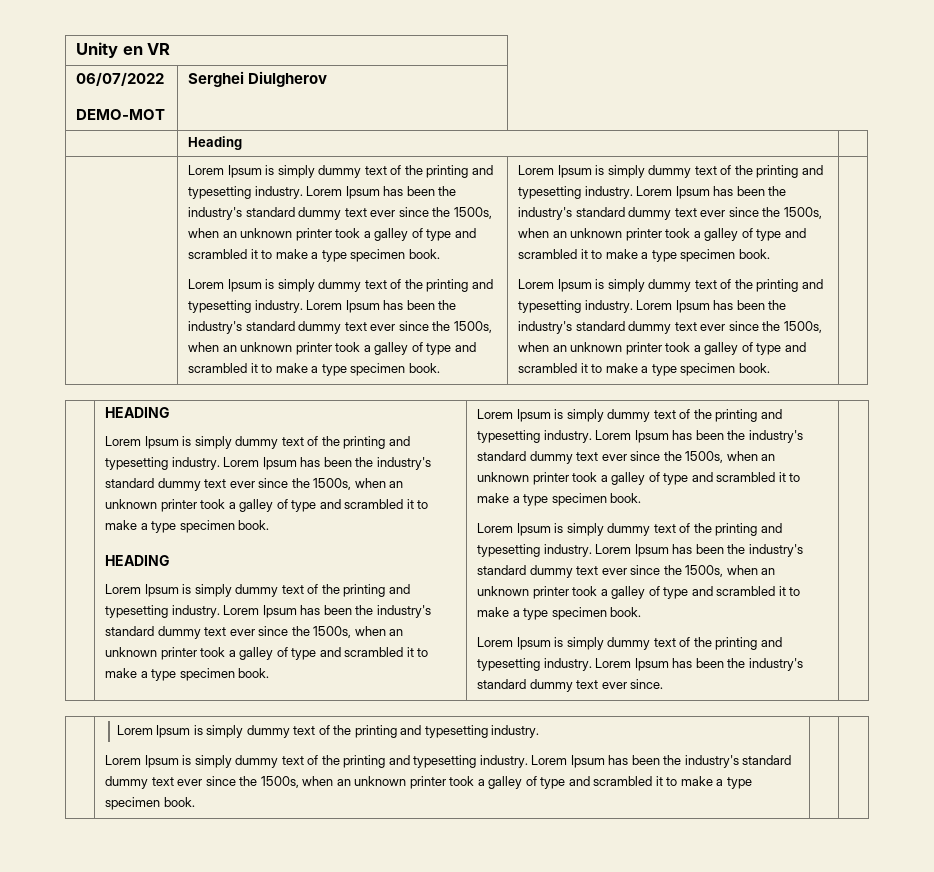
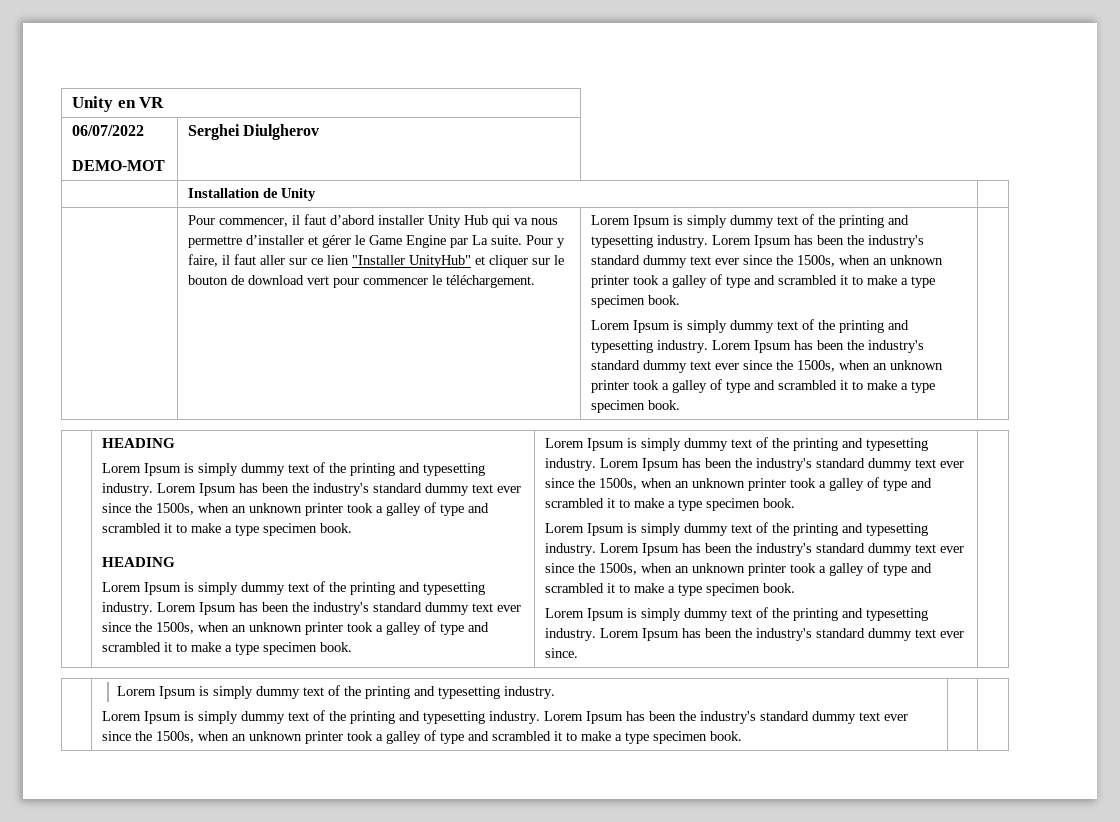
[188,136,243,150] [188,165,493,178] [188,186,457,199] [188,207,492,220] [188,228,476,241] [188,249,440,262] [188,279,493,292] [188,300,457,313] [188,321,492,334] [188,342,476,355] [188,363,440,376] Heading | // | Lorem Ipsum is simply dummy text of the printing and typesetting industry. Lorem Ipsum has been the industry's standard dummy text ever since the 1500s, when an unknown printer took a galley of type and scrambled it to make a type specimen book. // Lorem Ipsum is simply dummy text of the printing and typesetting industry. Lorem Ipsum has been the industry's standard dummy text ever since the 1500s, when an unknown printer took a galley of type and scrambled it to make a type specimen book. -> [188,188,317,201] [188,214,559,228] [188,235,566,248] [188,254,565,268] [188,275,536,288] Installation de Unity | // | Pour commencer, il faut d’abord installer Unity Hub qui va nous permettre d’installer et gérer le Game Engine par La suite. Pour y faire, il faut aller sur ce lien "Installer UnityHub" et cliquer sur le bouton de download vert pour commencer le téléchargement.

